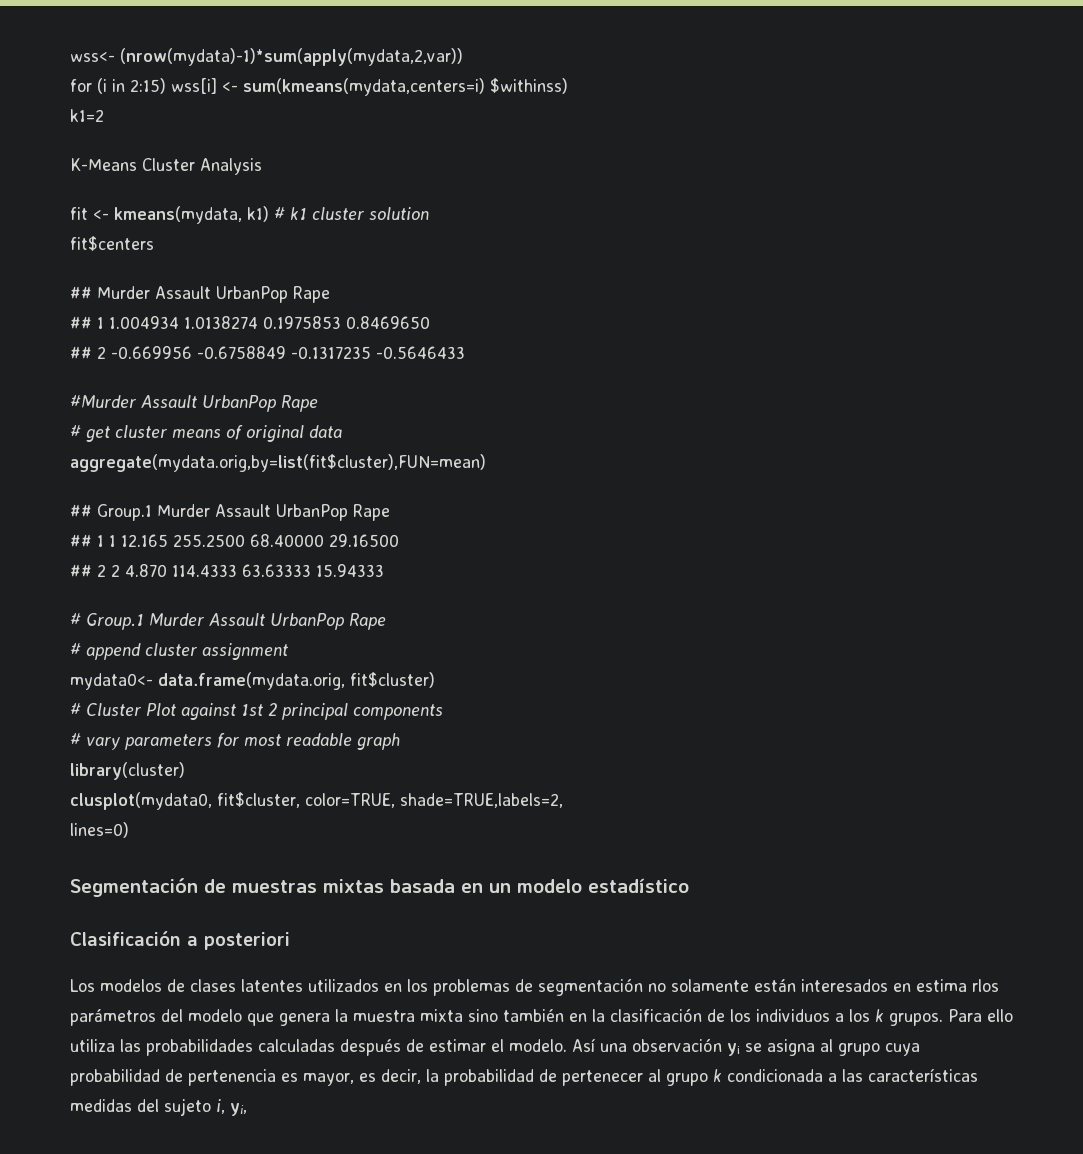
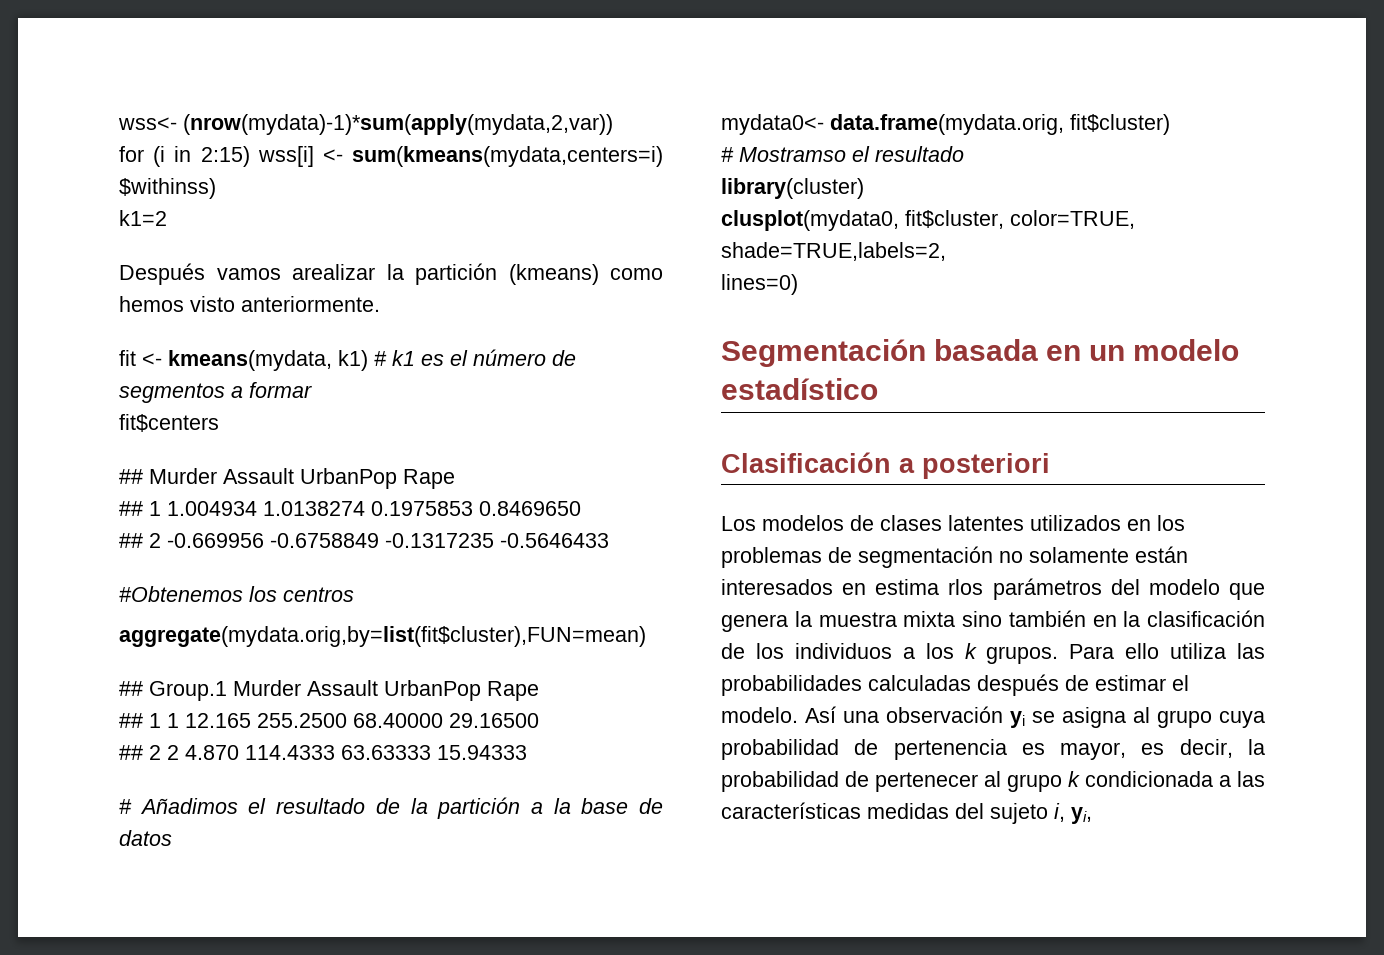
[70,158,262,175] K-Means Cluster Analysis -> [119,263,663,285] [119,296,380,312] Después vamos arealizar la partición (kmeans) como hemos visto anteriormente.
[312,207,429,220] cluster solution -> [421,349,576,366] [119,382,312,403] es el número de segmentos a formar
[70,395,318,412] [70,425,342,442] #Murder Assault UrbanPop Rape // # get cluster means of original data -> [119,586,354,602] #Obtenemos los centros
[86,613,386,630] [70,643,288,660] [70,672,435,690] [70,703,443,720] [70,733,400,750] Group.1 Murder Assault UrbanPop Rape // # append cluster assignment // mydata0<- data.frame(mydata.orig, fit$cluster) // # Cluster Plot against 1st 2 principal components // # vary parameters for most readable graph -> [139,797,663,819] [119,830,172,846] [721,114,1170,135] [721,146,964,162] Añadimos el resultado de la partición a la base de datos // mydata0<- data.frame(mydata.orig, fit$cluster) // # Mostramso el resultado
[204,879,384,893] de muestras mixtas -> (926, 353) none

